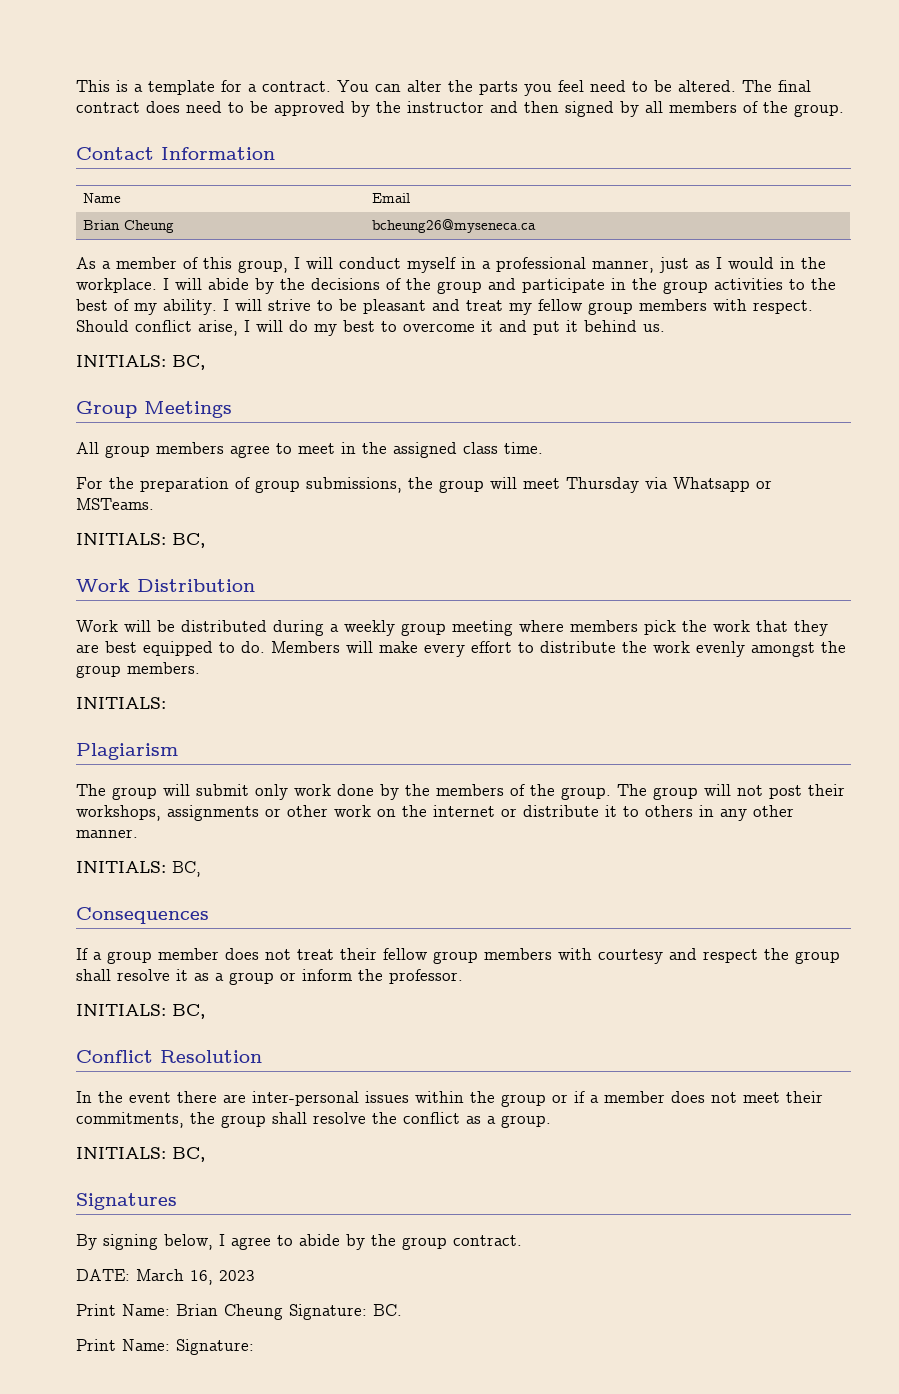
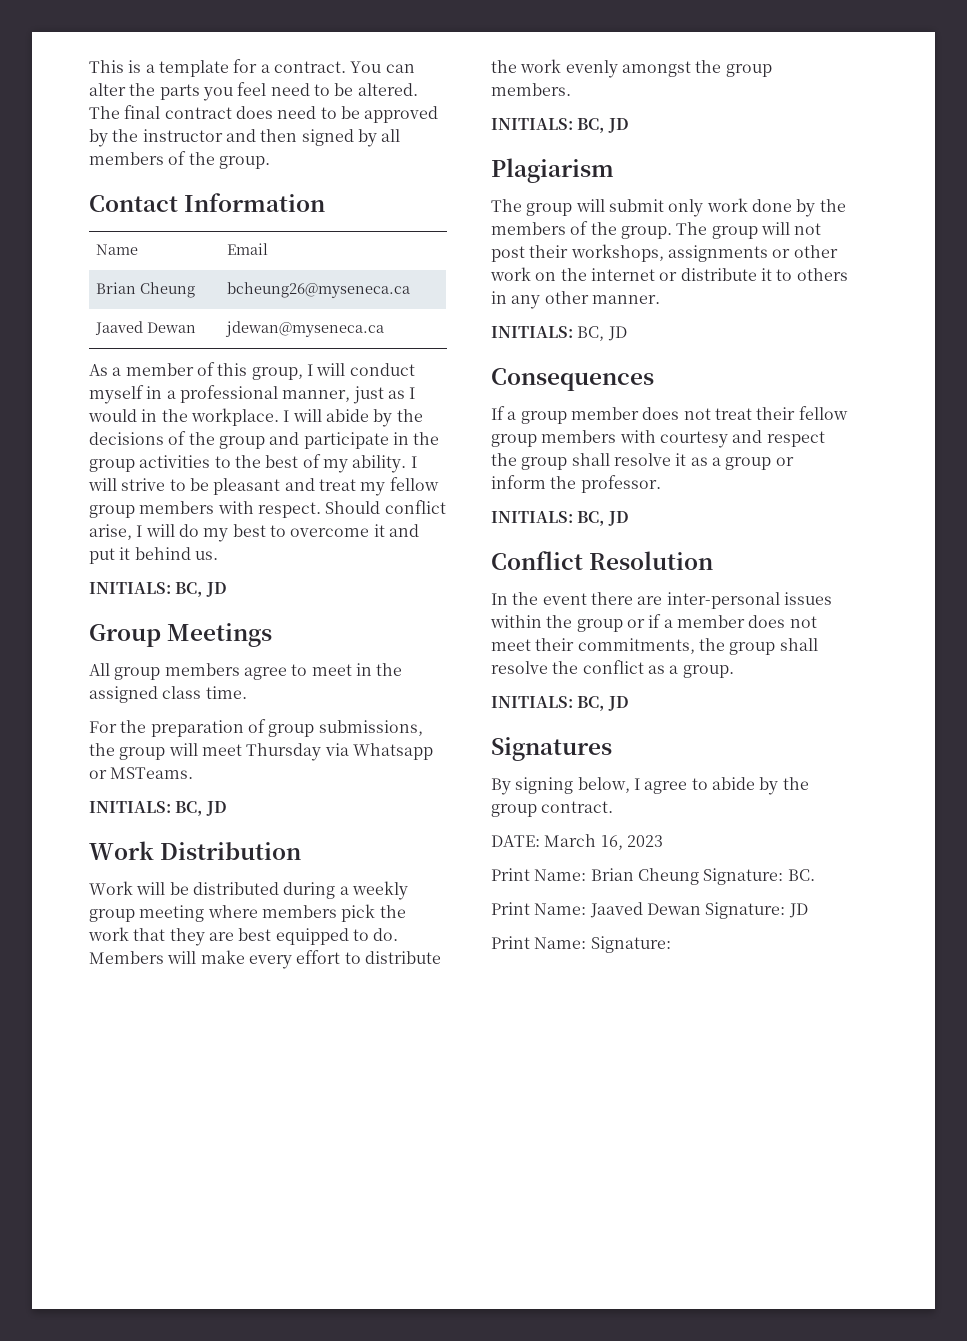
(537, 226) none -> [94,321,196,335] [224,321,384,337] // Jaaved Dewan | jdewan@myseneca.ca
(205, 362) none -> [205,582,227,597] JD
(205, 540) none -> [205,801,227,816] JD
(166, 703) none -> [577,118,629,133] BC, JD
(201, 869) none -> [607,326,627,341] JD
(205, 1011) none -> [607,511,629,526] JD
(205, 1154) none -> [607,696,629,711] JD
(402, 1310) none -> [491,902,808,919] // Print Name: Jaaved Dewan Signature: JD

